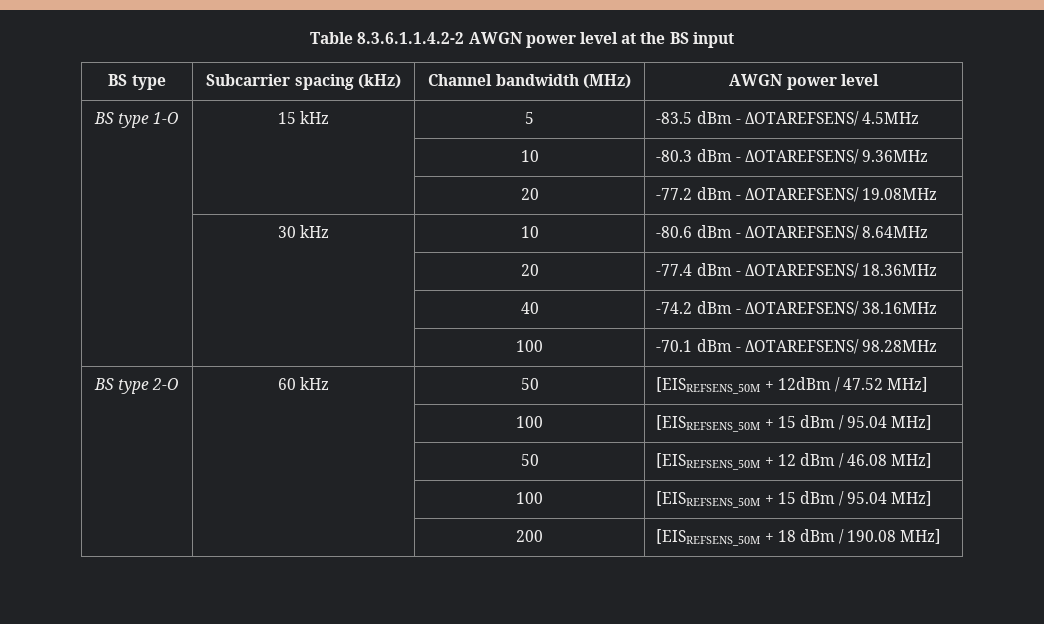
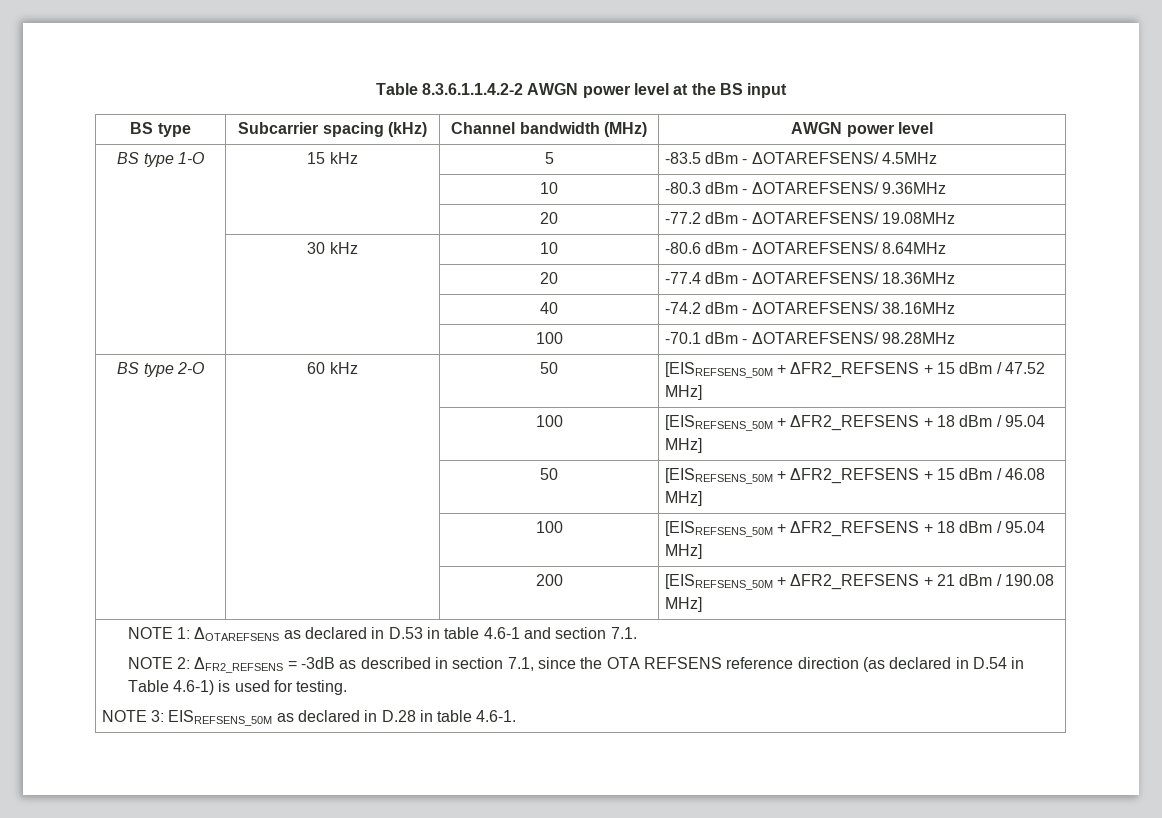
[777,377,831,390] 12dBm -> [790,362,993,378] ΔFR2_REFSENS + 15 dBm
[777,416,796,428] 15 -> [790,415,955,431] ΔFR2_REFSENS + 18
[777,454,796,466] 12 -> [790,468,955,484] ΔFR2_REFSENS + 15
[777,492,796,504] 15 -> [790,521,955,537] ΔFR2_REFSENS + 18
[777,530,796,542] 18 -> [790,574,955,590] ΔFR2_REFSENS + 21
(942, 536) none -> [127,627,637,641] [127,657,1025,673] [127,680,348,695] [101,710,517,726] // NOTE 1: ΔOTAREFSENS as declared in D.53 in table 4.6-1 and section 7.1. // NOTE 2: ΔFR2_REFSENS = -3dB as described in section 7.1, since the OTA REFSENS reference direction (as declared in D.54 in Table 4.6-1) is used for testing. // NOTE 3: EISREFSENS_50M as declared in D.28 in table 4.6-1.

